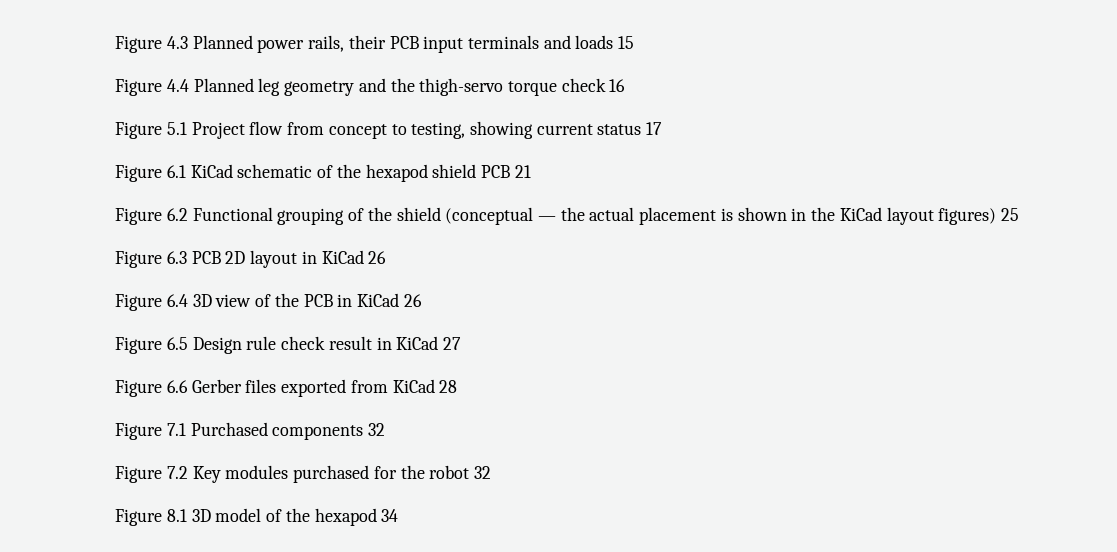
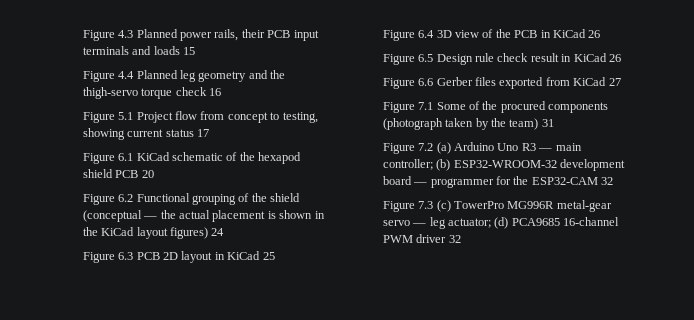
[514,165,531,178] 21 -> [141,170,154,178] 20
[1001,208,1020,221] 25 -> [211,228,225,236] 24
[368,251,387,264] 26 -> [262,252,275,260] 25
[443,337,462,350] 27 -> [608,54,621,62] 26
[439,380,458,393] 28 -> [608,78,621,86] 27
[190,422,386,440] [115,465,492,483] [115,508,399,526] Purchased components 32 // Figure 7.2 Key modules purchased for the robot 32 // Figure 8.1 3D model of the hexapod 34 -> [436,101,609,113] [382,118,554,130] [382,142,582,154] [382,159,626,171] [382,176,614,188] [382,200,612,212] [382,217,620,229] [382,234,461,243] Some of the procured components (photograph taken by the team) 31 // Figure 7.2 (a) Arduino Uno R3 — main controller; (b) ESP32-WROOM-32 development board — programmer for the ESP32-CAM 32 // Figure 7.3 (c) TowerPro MG996R metal-gear servo — leg actuator; (d) PCA9685 16-channel PWM driver 32

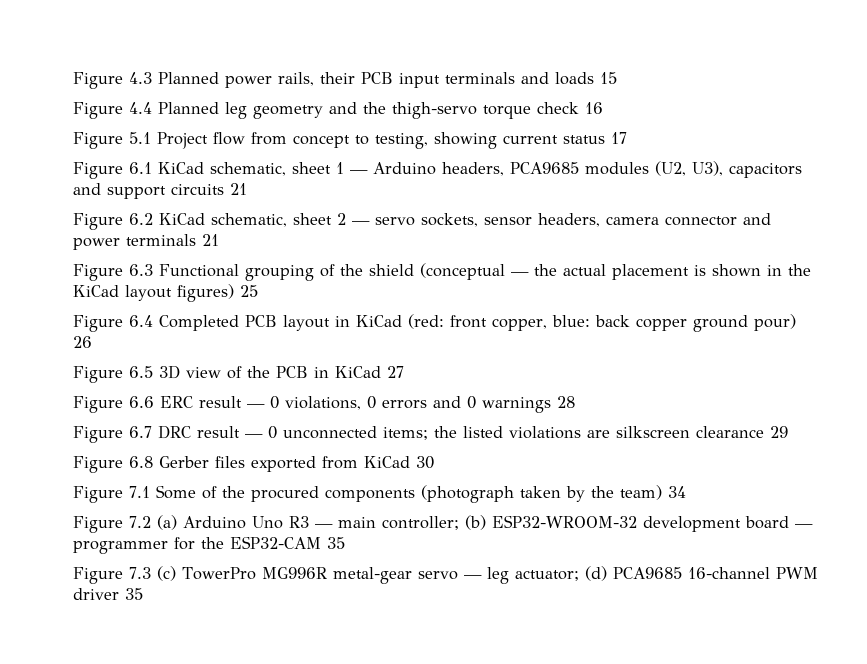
[172,152,302,164] [82,169,154,178] [82,194,134,205] schematic of the hexapod shield PCB 20 // Figure 6.2 -> [209,161,802,178] [72,183,247,199] [72,213,771,230] [72,234,219,250] [72,264,153,281] schematic, sheet 1 — Arduino headers, PCA9685 modules (U2, U3), capacitors and support circuits 21 // Figure 6.2 KiCad schematic, sheet 2 — servo sockets, sensor headers, camera connector and power terminals 21 // Figure 6.3
[211,228,225,236] [82,251,275,263] [382,30,435,41] 24 // Figure 6.3 PCB 2D layout in KiCad 25 // Figure 6.4 -> [239,285,258,297] [72,314,796,332] [72,336,92,348] [72,366,153,383] 25 // Figure 6.4 Completed PCB layout in KiCad (red: front copper, blue: back copper ground pour) 26 // Figure 6.5
[588,30,601,38] [382,53,621,65] [382,78,434,89] 26 // Figure 6.5 Design rule check result in KiCad 26 // Figure 6.6 -> [386,366,404,378] [72,396,575,413] [72,425,788,443] [72,456,153,473] 27 // Figure 6.6 ERC result — 0 violations, 0 errors and 0 warnings 28 // Figure 6.7 DRC result — 0 unconnected items; the listed violations are silkscreen clearance 29 // Figure 6.8
[608,78,621,86] 27 -> [415,456,434,469] 30
[541,119,554,127] 31 -> [667,486,686,498] 34
[601,177,614,185] 32 -> [326,537,345,549] 35
[448,235,461,243] 32 -> [124,588,143,600] 35

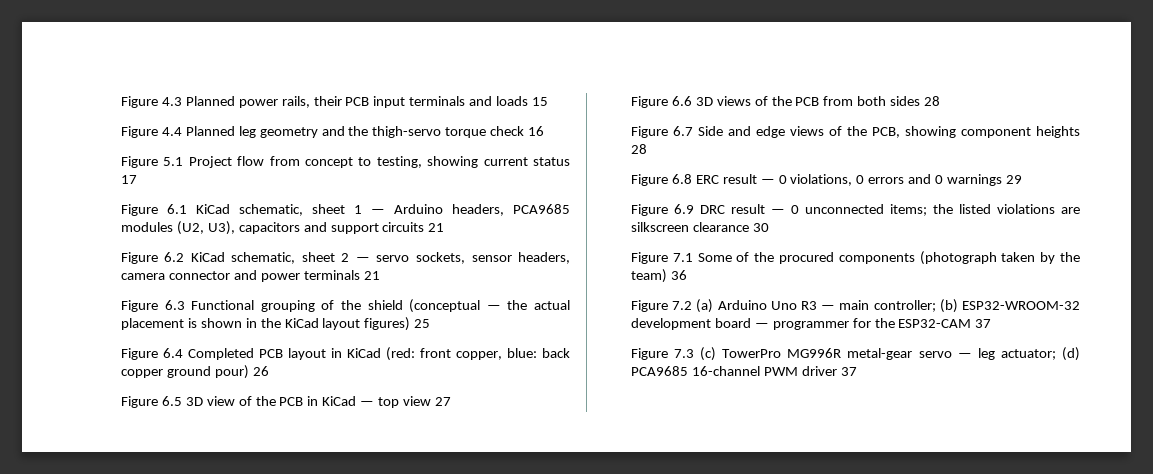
(381, 372) none -> [360,396,431,408] — top view
(154, 402) none -> [695,96,941,106] [630,126,1080,138] [630,144,647,154] [630,174,692,186] 3D views of the PCB from both sides 28 // Figure 6.7 Side and edge views of the PCB, showing component heights 28 // Figure 6.8
[556,396,575,408] [72,426,152,443] 28 // Figure 6.7 -> [1005,175,1022,184] [630,204,694,216] 29 // Figure 6.9
[769,426,788,438] [72,456,410,473] 29 // Figure 6.8 Gerber files exported from KiCad -> (749, 227) none
[667,486,686,498] 34 -> [670,270,687,280] 36
[326,537,345,549] 35 -> [975,319,992,328] 37
[124,588,143,600] 35 -> [840,367,857,376] 37

